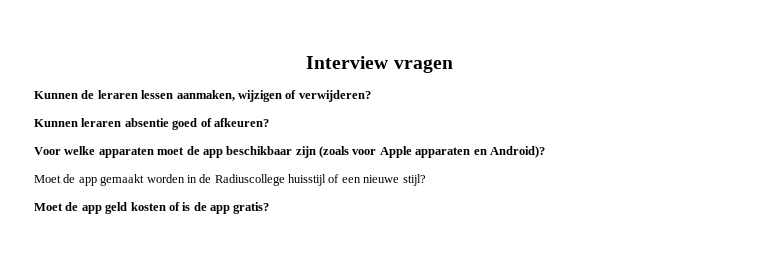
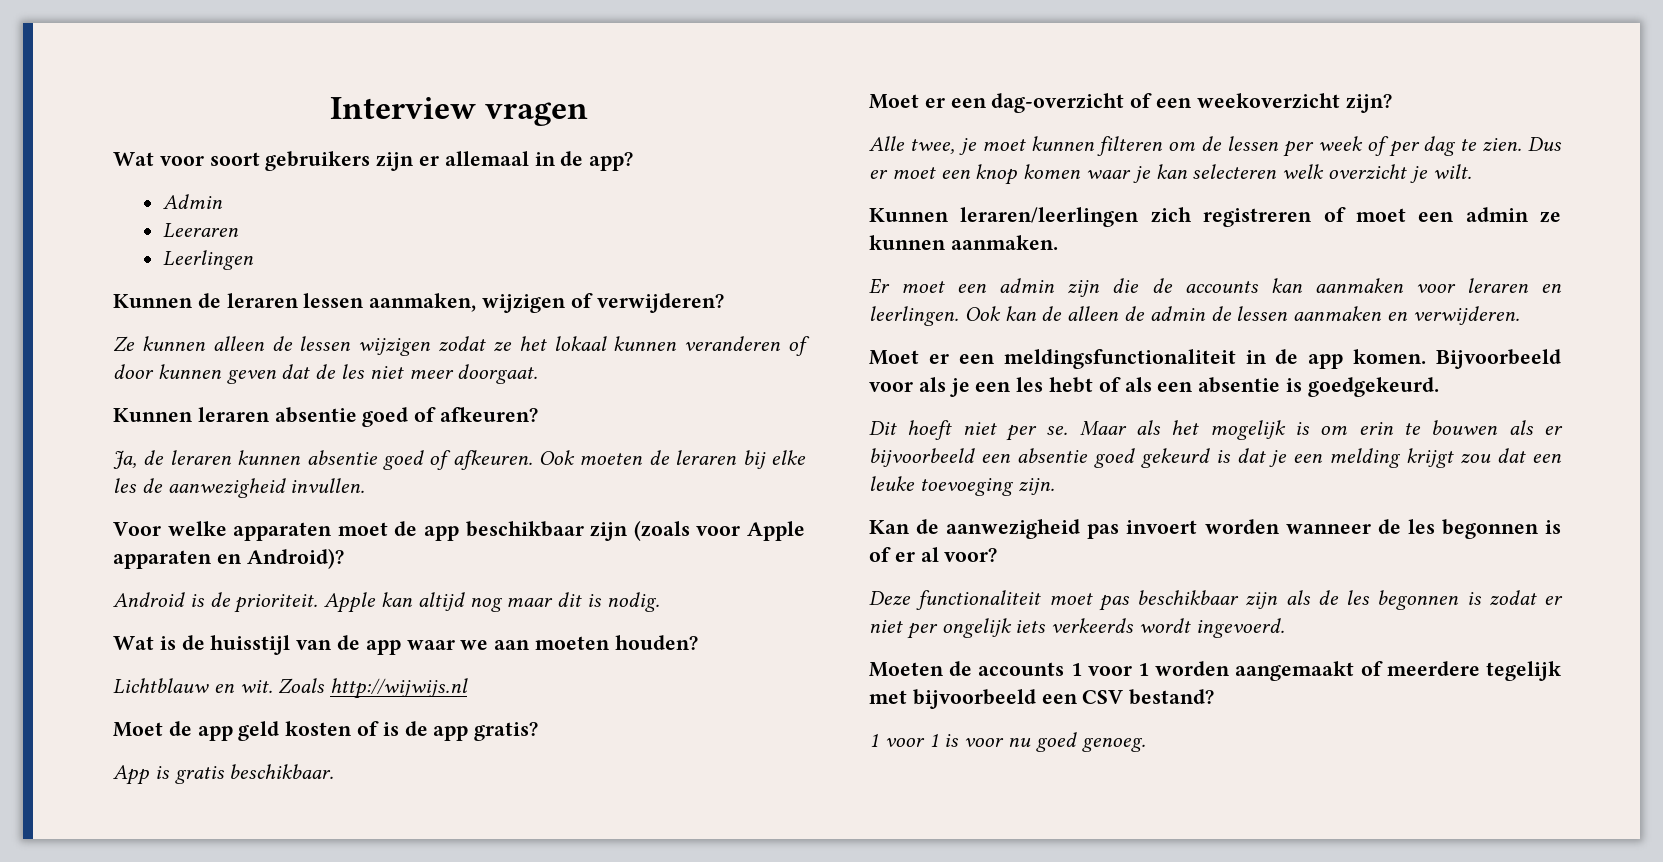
(453, 66) none -> [113,151,634,171] [163,194,224,209] [163,223,240,238] [163,250,255,270] // Wat voor soort gebruikers zijn er allemaal in de app? // Admin // Leeraren // Leerlingen
(371, 96) none -> [113,336,810,356] [113,364,539,384] // Ze kunnen alleen de lessen wijzigen zodat ze het lokaal kunnen veranderen of door kunnen geven dat de les niet meer doorgaat.
(269, 122) none -> [113,450,806,470] [113,478,366,498] // Ja, de leraren kunnen absentie goed of afkeuren. Ook moeten de leraren bij elke les de aanwezigheid invullen.
[34,174,426,186] Moet de app gemaakt worden in de Radiuscollege huisstijl of een nieuwe stijl? -> [113,592,660,613] [113,635,698,655] [113,678,469,699] Android is de prioriteit. Apple kan altijd nog maar dit is nodig. // Wat is de huisstijl van de app waar we aan moeten houden? // Lichtblauw en wit. Zoals http://wijwijs.nl
(270, 208) none -> [113,764,335,785] [869,93,1392,113] [869,136,1562,157] [869,164,1472,185] [869,207,1561,227] [869,235,1058,250] [869,278,1562,297] [869,306,1520,326] [869,349,1561,369] [869,377,1439,397] [869,420,1563,441] [869,448,1562,468] [869,476,1055,496] [869,519,1561,539] [869,547,998,562] [869,590,1563,611] [869,618,1285,639] [869,661,1561,681] [869,689,1215,709] [869,732,1146,752] // App is gratis beschikbaar. // Moet er een dag-overzicht of een weekoverzicht zijn? // Alle twee, je moet kunnen filteren om de lessen per week of per dag te zien. Dus er moet een knop komen waar je kan selecteren welk overzicht je wilt. // Kunnen leraren/leerlingen zich registreren of moet een admin ze kunnen aanmaken. // Er moet een admin zijn die de accounts kan aanmaken voor leraren en leerlingen. Ook kan de alleen de admin de lessen aanmaken en verwijderen. // Moet er een meldingsfunctionaliteit in de app komen. Bijvoorbeeld voor als je een les hebt of als een absentie is goedgekeurd. // Dit hoeft niet per se. Maar als het mogelijk is om erin te bouwen als er bijvoorbeeld een absentie goed gekeurd is dat je een melding krijgt zou dat een leuke toevoeging zijn. // Kan de aanwezigheid pas invoert worden wanneer de les begonnen is of er al voor? // Deze functionaliteit moet pas beschikbaar zijn als de les begonnen is zodat er niet per ongelijk iets verkeerds wordt ingevoerd. // Moeten de accounts 1 voor 1 worden aangemaakt of meerdere tegelijk met bijvoorbeeld een CSV bestand? // 1 voor 1 is voor nu goed genoeg.

